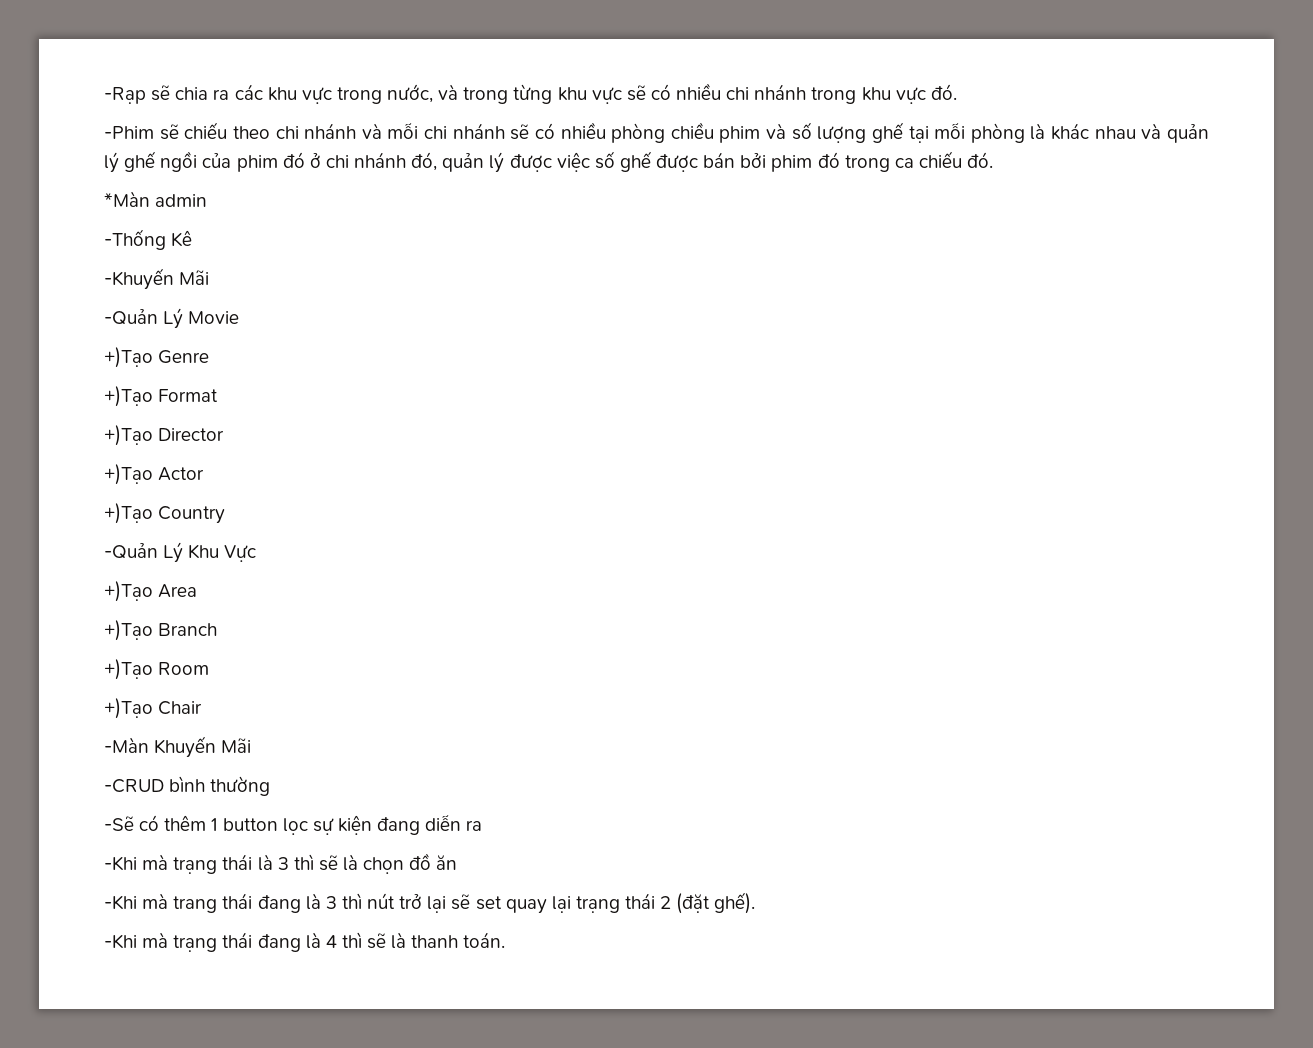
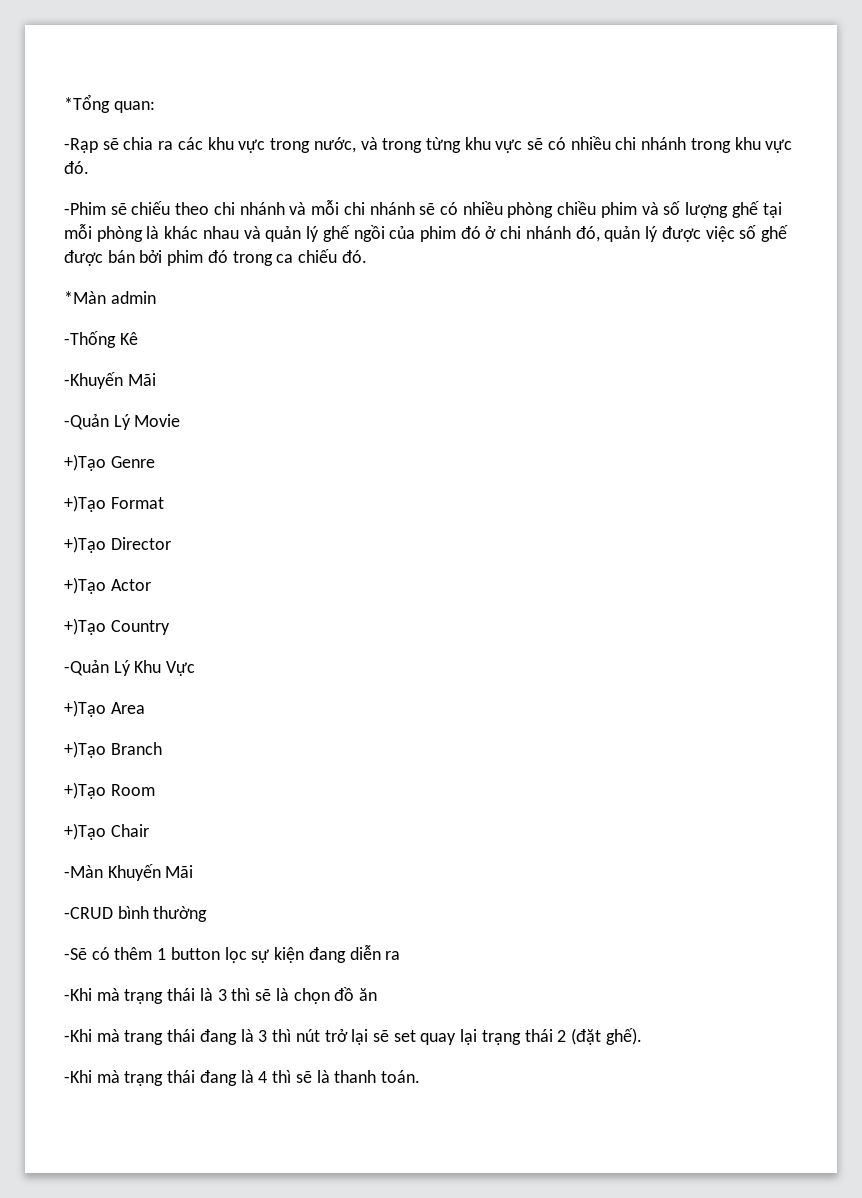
(104, 95) none -> [64,94,155,113] *Tổng quan: //

